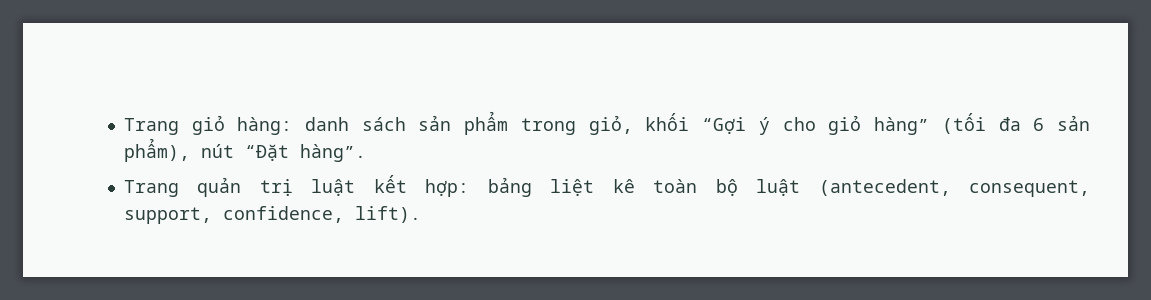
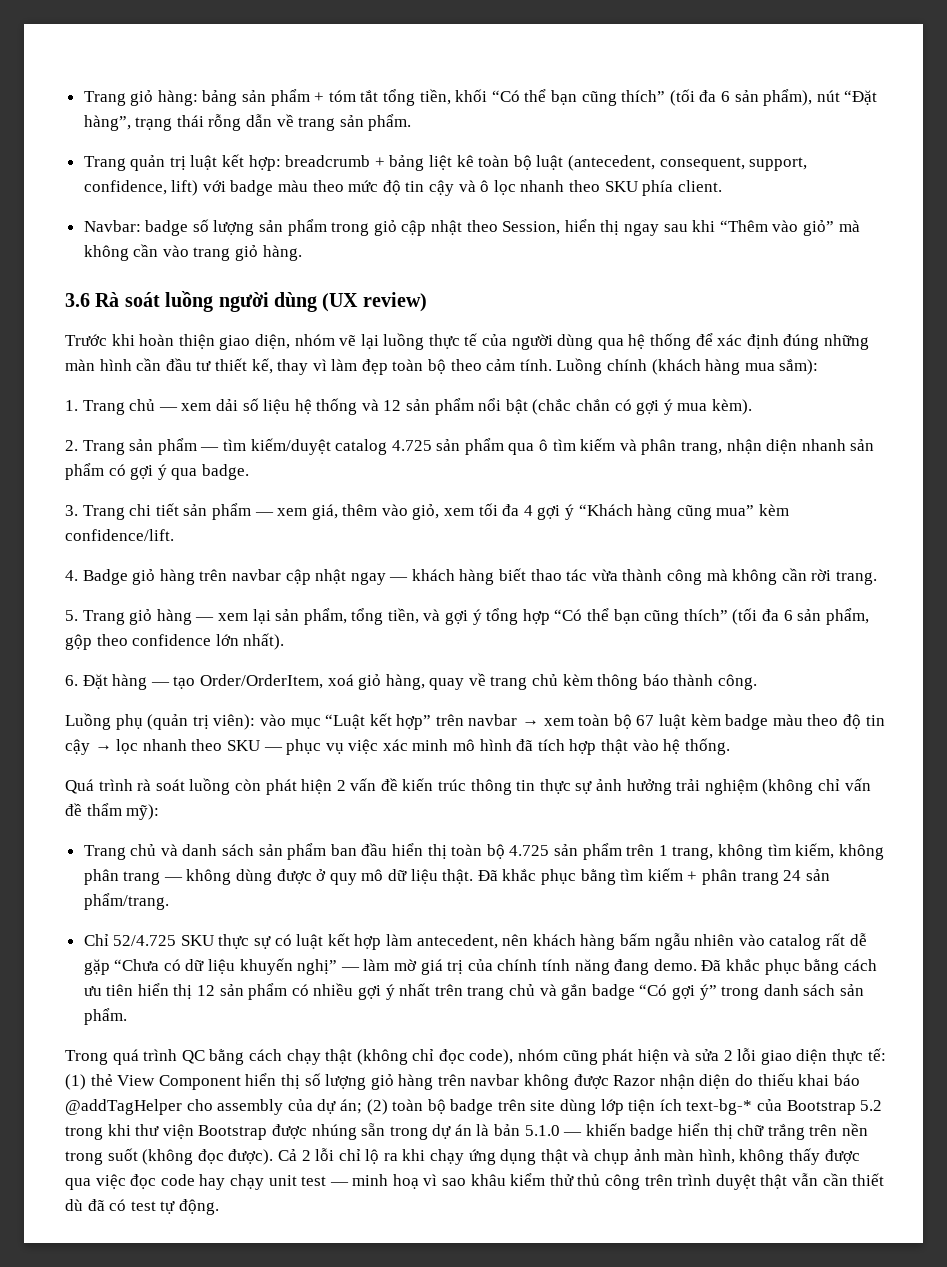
[305,111,930,135] danh sách sản phẩm trong giỏ, khối “Gợi ý cho giỏ hàng” -> [202,89,666,106] bảng sản phẩm + tóm tắt tổng tiền, khối “Có thể bạn cũng thích”
[299,144,366,162] hàng”. -> [83,114,412,131] hàng”, trạng thái rỗng dẫn về trang sản phẩm.
(470, 188) none -> [285,155,385,167] breadcrumb +
[354,206,421,223] lift). -> [171,180,722,196] [83,219,860,236] [83,244,302,261] [65,291,427,312] [65,333,869,350] [65,358,819,375] [65,398,752,415] [65,438,875,455] [65,463,249,480] [65,503,789,520] [65,529,174,541] [65,568,877,585] [65,608,869,625] [65,633,285,650] [65,673,758,690] [65,713,885,730] [65,738,730,755] [65,778,871,795] [65,803,160,820] [83,843,884,860] [83,868,830,885] [83,893,169,910] [83,933,867,950] [83,958,877,975] [83,983,864,1000] [83,1008,127,1025] [65,1048,886,1065] [65,1073,860,1090] [65,1099,883,1115] [65,1123,868,1140] [65,1148,860,1165] [65,1173,885,1190] [65,1199,219,1215] lift) với badge màu theo mức độ tin cậy và ô lọc nhanh theo SKU phía client. // Navbar: badge số lượng sản phẩm trong giỏ cập nhật theo Session, hiển thị ngay sau khi “Thêm vào giỏ” mà không cần vào trang giỏ hàng. // 3.6 Rà soát luồng người dùng (UX review) // Trước khi hoàn thiện giao diện, nhóm vẽ lại luồng thực tế của người dùng qua hệ thống để xác định đúng những màn hình cần đầu tư thiết kế, thay vì làm đẹp toàn bộ theo cảm tính. Luồng chính (khách hàng mua sắm): // 1. Trang chủ — xem dải số liệu hệ thống và 12 sản phẩm nổi bật (chắc chắn có gợi ý mua kèm). // 2. Trang sản phẩm — tìm kiếm/duyệt catalog 4.725 sản phẩm qua ô tìm kiếm và phân trang, nhận diện nhanh sản phẩm có gợi ý qua badge. // 3. Trang chi tiết sản phẩm — xem giá, thêm vào giỏ, xem tối đa 4 gợi ý “Khách hàng cũng mua” kèm confidence/lift. // 4. Badge giỏ hàng trên navbar cập nhật ngay — khách hàng biết thao tác vừa thành công mà không cần rời trang. // 5. Trang giỏ hàng — xem lại sản phẩm, tổng tiền, và gợi ý tổng hợp “Có thể bạn cũng thích” (tối đa 6 sản phẩm, gộp theo confidence lớn nhất). // 6. Đặt hàng — tạo Order/OrderItem, xoá giỏ hàng, quay về trang chủ kèm thông báo thành công. // Luồng phụ (quản trị viên): vào mục “Luật kết hợp” trên navbar → xem toàn bộ 67 luật kèm badge màu theo độ tin cậy → lọc nhanh theo SKU — phục vụ việc xác minh mô hình đã tích hợp thật vào hệ thống. // Quá trình rà soát luồng còn phát hiện 2 vấn đề kiến trúc thông tin thực sự ảnh hưởng trải nghiệm (không chỉ vấn đề thẩm mỹ): // Trang chủ và danh sách sản phẩm ban đầu hiển thị toàn bộ 4.725 sản phẩm trên 1 trang, không tìm kiếm, không phân trang — không dùng được ở quy mô dữ liệu thật. Đã khắc phục bằng tìm kiếm + phân trang 24 sản phẩm/trang. // Chỉ 52/4.725 SKU thực sự có luật kết hợp làm antecedent, nên khách hàng bấm ngẫu nhiên vào catalog rất dễ gặp “Chưa có dữ liệu khuyến nghị” — làm mờ giá trị của chính tính năng đang demo. Đã khắc phục bằng cách ưu tiên hiển thị 12 sản phẩm có nhiều gợi ý nhất trên trang chủ và gắn badge “Có gợi ý” trong danh sách sản phẩm. // Trong quá trình QC bằng cách chạy thật (không chỉ đọc code), nhóm cũng phát hiện và sửa 2 lỗi giao diện thực tế: (1) thẻ View Component hiển thị số lượng giỏ hàng trên navbar không được Razor nhận diện do thiếu khai báo @addTagHelper cho assembly của dự án; (2) toàn bộ badge trên site dùng lớp tiện ích text-bg-* của Bootstrap 5.2 trong khi thư viện Bootstrap được nhúng sẵn trong dự án là bản 5.1.0 — khiến badge hiển thị chữ trắng trên nền trong suốt (không đọc được). Cả 2 lỗi chỉ lộ ra khi chạy ứng dụng thật và chụp ảnh màn hình, không thấy được qua việc đọc code hay chạy unit test — minh hoạ vì sao khâu kiểm thử thủ công trên trình duyệt thật vẫn cần thiết dù đã có test tự động.

